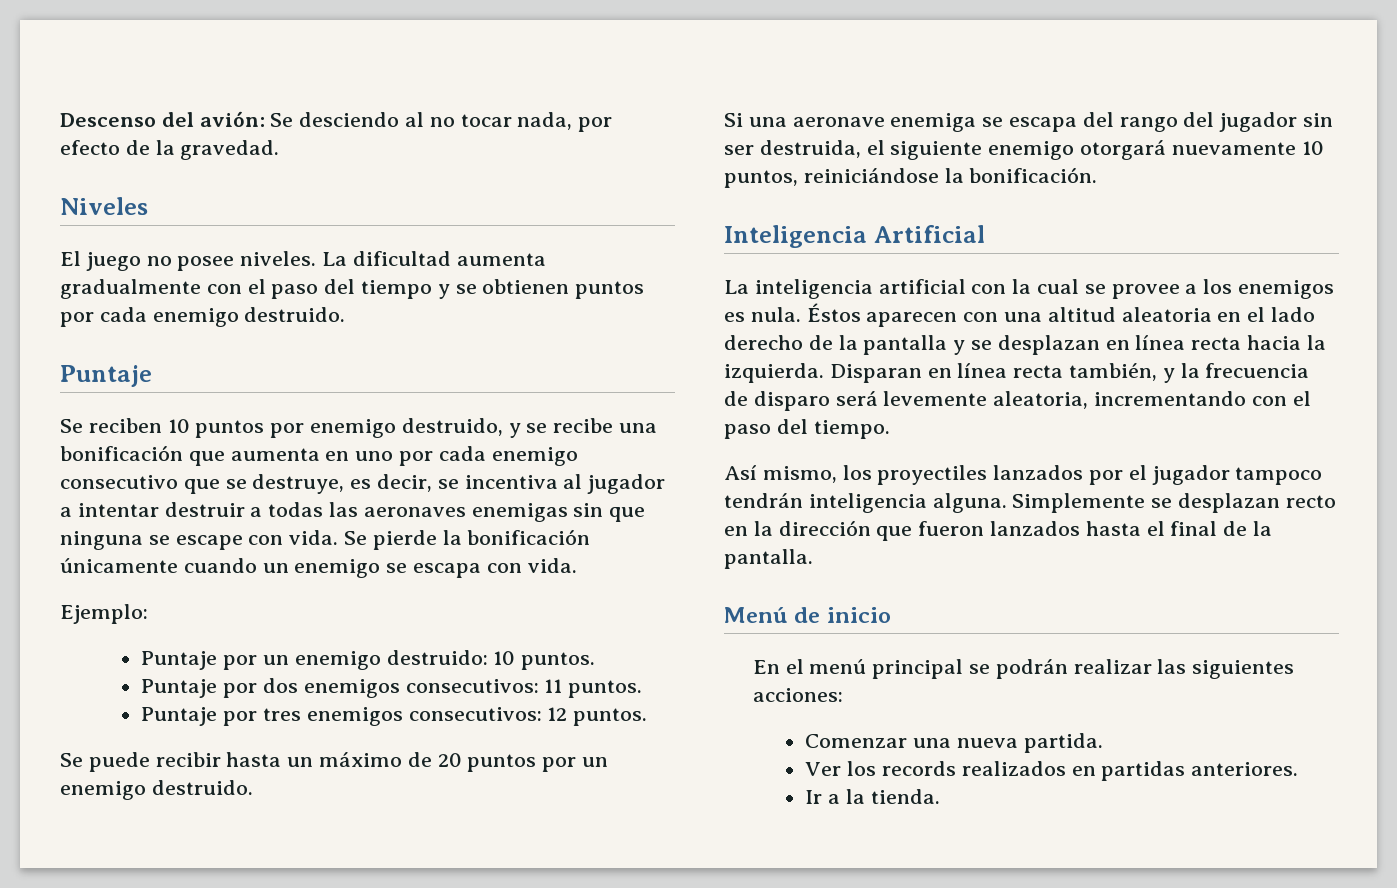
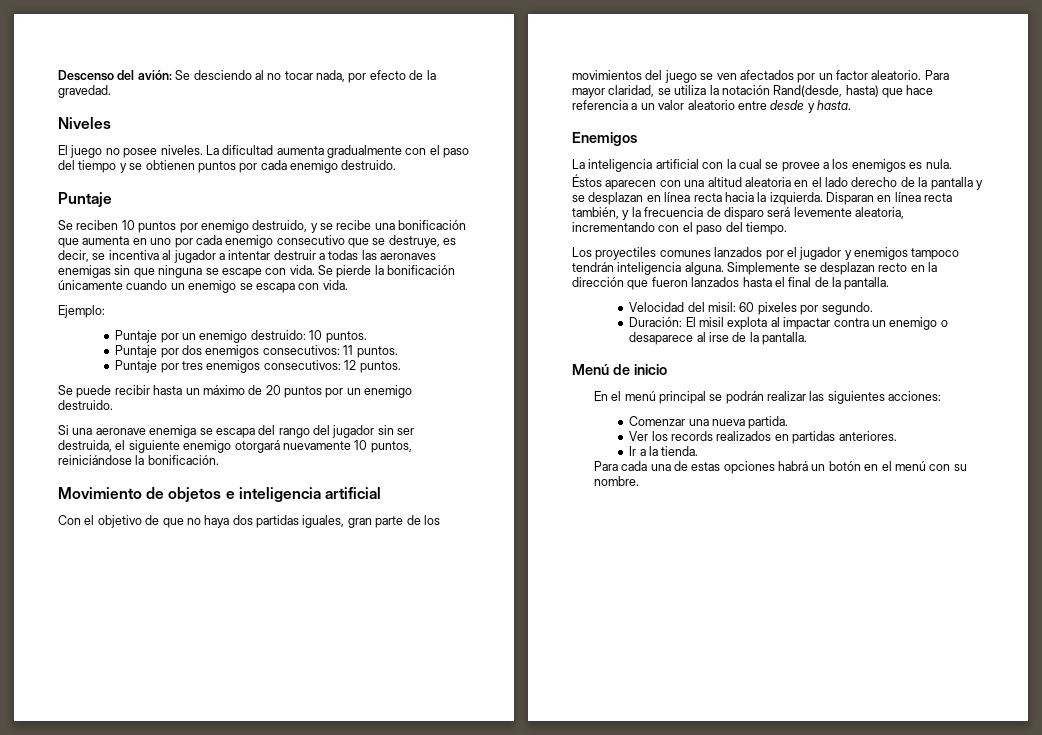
[724,225,985,248] Inteligencia Artificial -> [58,487,381,502] [58,515,440,528] [572,70,949,83] [572,85,934,98] [572,100,851,113] [572,132,637,146] Movimiento de objetos e inteligencia artificial // Con el objetivo de que no haya dos partidas iguales, gran parte de los movimientos del juego se ven afectados por un factor aleatorio. Para mayor claridad, se utiliza la notación Rand(desde, hasta) que hace referencia a un valor aleatorio entre desde y hasta. // Enemigos
[724,465,988,485] Así mismo, los proyectiles -> [572,247,711,260] Los proyectiles comunes
(1230, 475) none -> [844,247,908,260] y enemigos
(813, 559) none -> [629,302,873,315] [629,317,948,330] [629,332,808,345] // Velocidad del misil: 60 pixeles por segundo. // Duración: El misil explota al impactar contra un enemigo o desaparece al irse de la pantalla.
(940, 796) none -> [593,461,967,474] [593,476,639,486] // Para cada una de estas opciones habrá un botón en el menú con su nombre.

